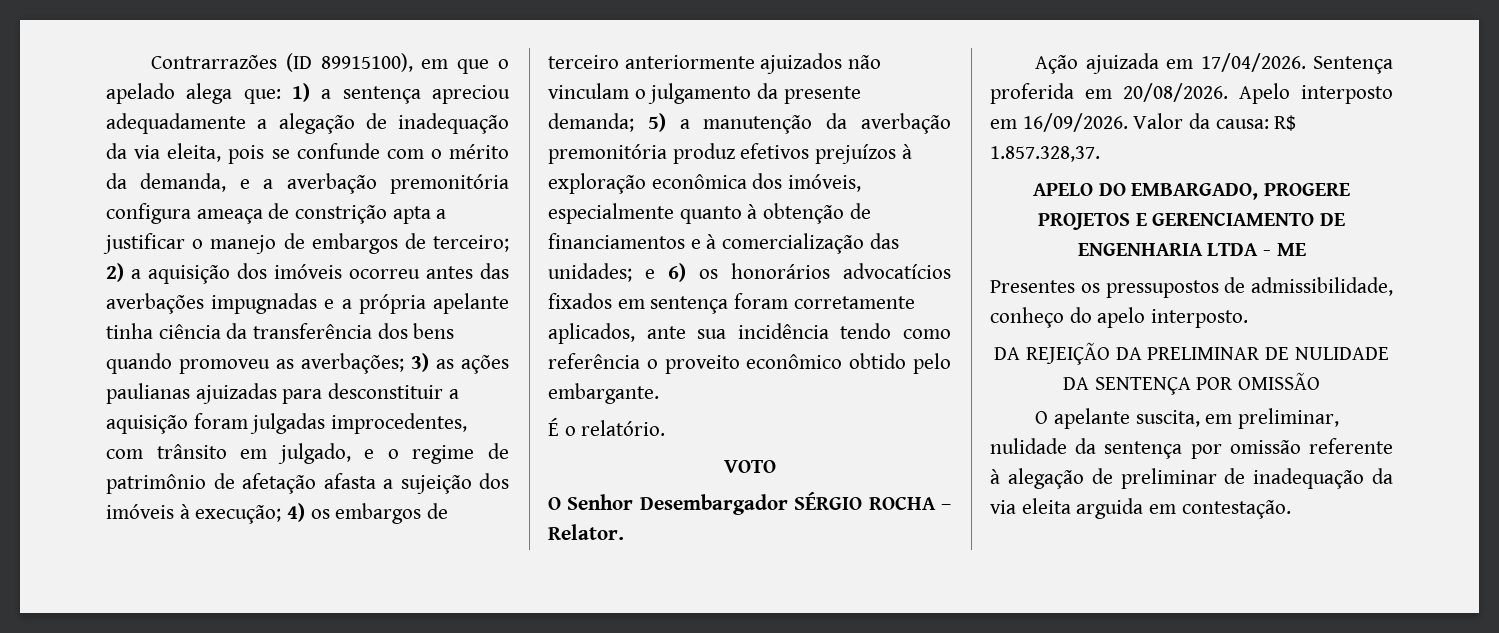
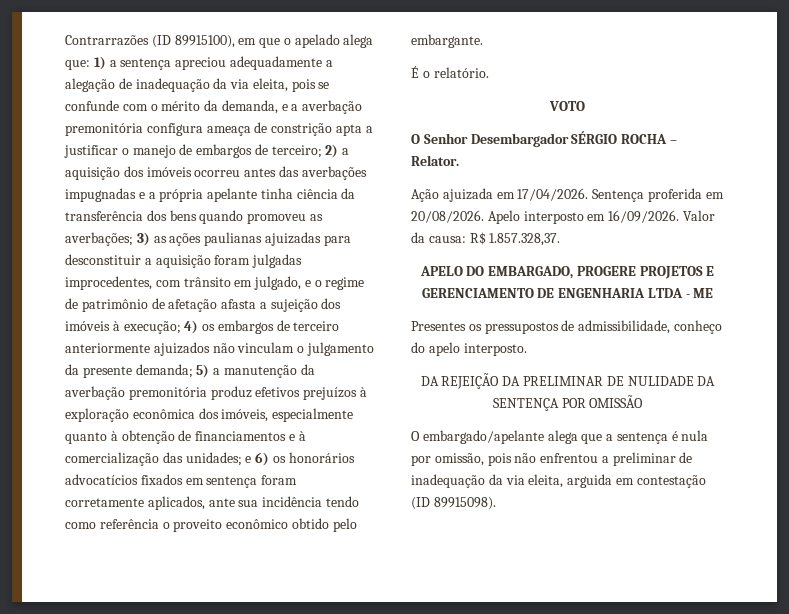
[1053,408,1339,429] [990,438,1393,459] [990,468,1113,489] apelante suscita, em preliminar, nulidade da sentença por omissão referente à alegação de -> [422,430,709,444] [411,453,609,466] embargado/apelante alega que a sentença é nula por omissão, pois não enfrentou a
[1021,498,1071,514] eleita -> [528,474,564,488] eleita,
[1181,500,1291,519] contestação. -> [636,475,706,488] [411,497,496,510] contestação (ID 89915098).

